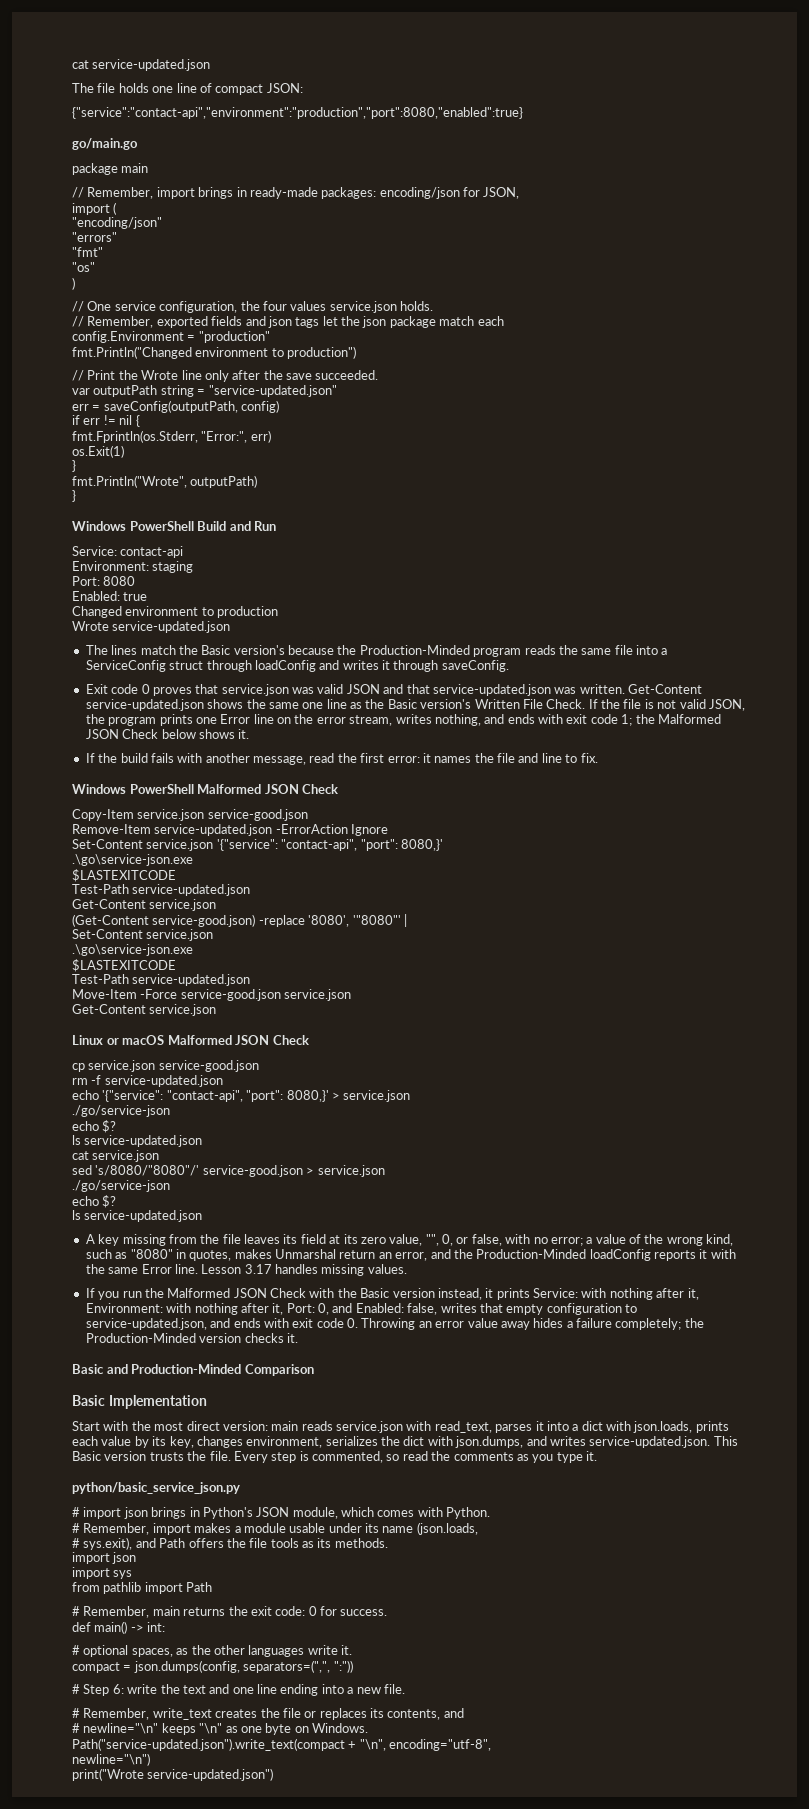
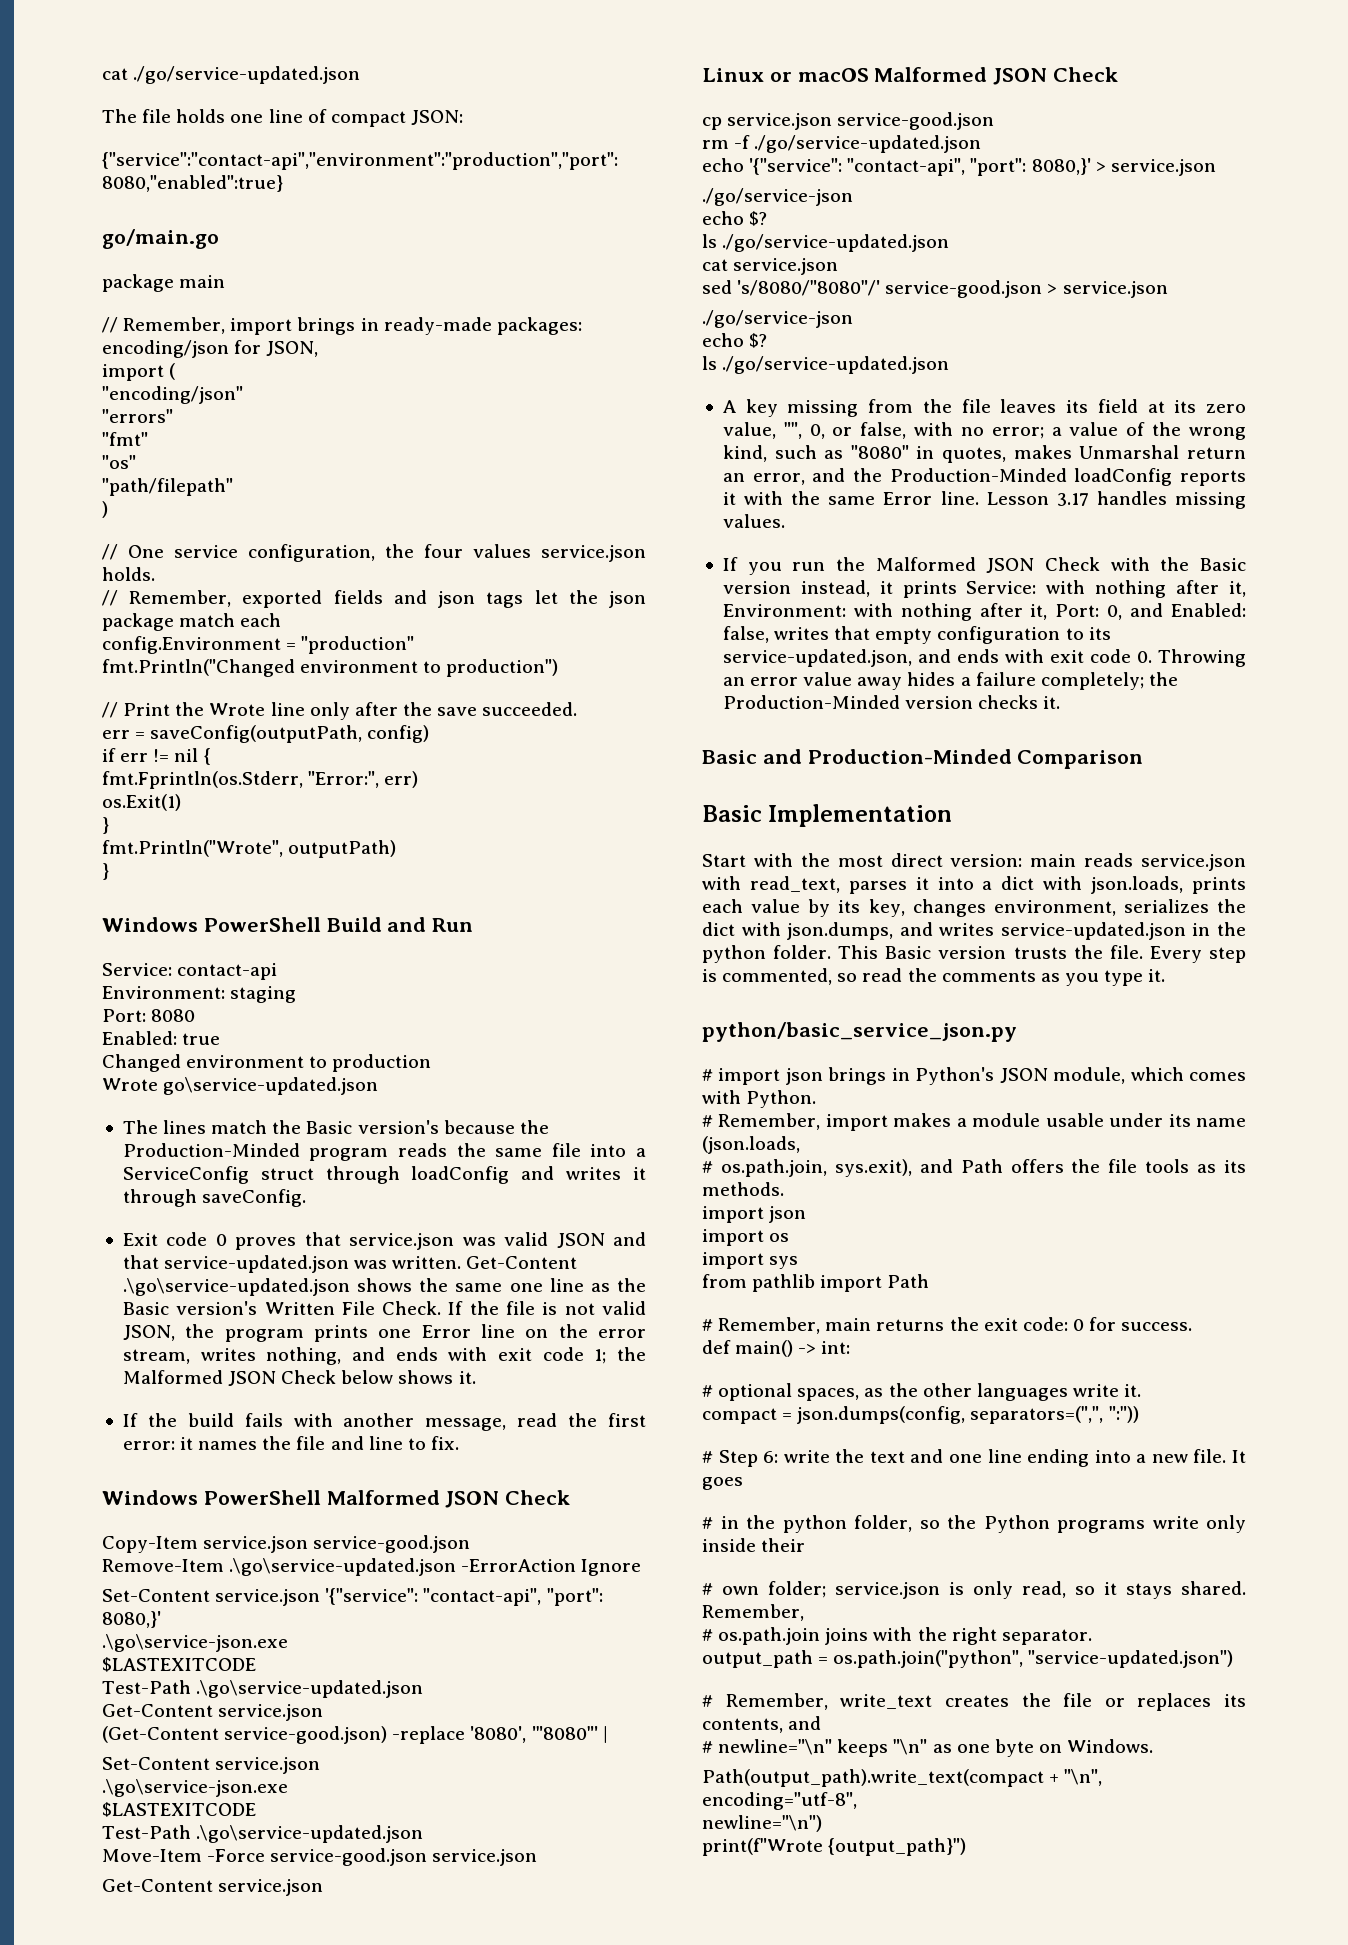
[72,59,211,71] cat service-updated.json -> [102,66,361,84] cat ./go/service-updated.json
(95, 267) none -> [102,478,233,496] // "path/filepath"
[72,385,337,397] // var outputPath string = "service-updated.json" -> (578, 709) none
[112,621,231,633] service-updated.json -> [163,1077,379,1095] go\service-updated.json
[85,699,204,711] service-updated.json -> [122,1278,350,1296] .\go\service-updated.json
[154,824,273,836] service-updated.json -> [229,1558,457,1576] .\go\service-updated.json
[132,884,251,896] service-updated.json -> [196,1680,424,1698] .\go\service-updated.json
[132,974,251,986] service-updated.json -> [196,1825,424,1843] .\go\service-updated.json
[104,1075,223,1087] service-updated.json -> [754,135,982,153] ./go/service-updated.json
[84,1135,203,1147] service-updated.json -> [722,234,950,252] ./go/service-updated.json
[84,1210,203,1222] service-updated.json -> [722,356,950,374] ./go/service-updated.json
(637, 1308) none -> [1088,627,1111,640] its
[589,1436,711,1448] service-updated.json. -> [1000,922,1246,940] [702,945,832,963] service-updated.json in the python folder.
(80, 1543) none -> [720,1159,827,1177] os.path.join,
(137, 1558) none -> [702,1229,790,1246] // import os
(405, 1689) none -> [1232,1450,1246,1463] [702,1477,743,1490] [702,1515,1246,1533] [702,1538,806,1552] [702,1581,1246,1599] [702,1604,804,1621] [702,1627,1092,1645] [702,1650,1234,1668] It goes // # in the python folder, so the Python programs write only inside their // # own folder; service.json is only read, so it stays shared. Remember, // # os.path.join joins with the right separator. // output_path = os.path.join("python", "service-updated.json")
[72,1738,345,1751] Path("service-updated.json").write_text(compact -> [702,1769,1044,1787] Path(output_path).write_text(compact
[72,1768,274,1781] print("Wrote service-updated.json") -> [702,1838,967,1856] print(f"Wrote {output_path}")

